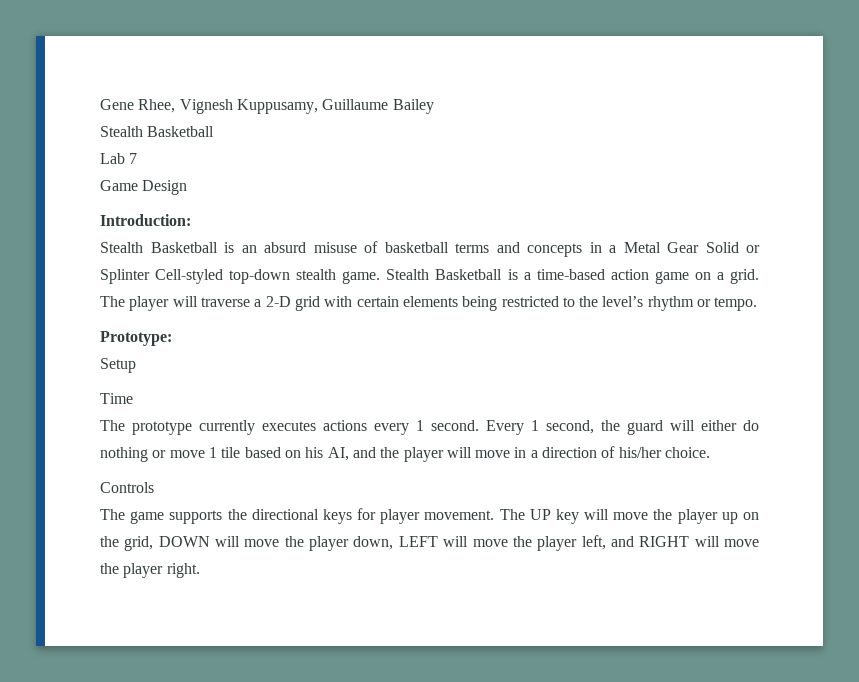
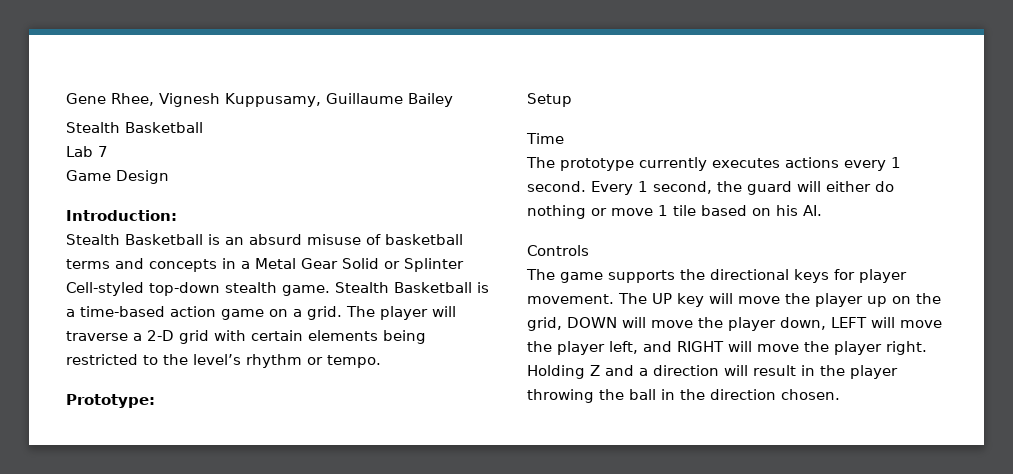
[327,446,711,462] AI, and the player will move in a direction of his/her choice. -> [803,205,822,216] AI.
(200, 570) none -> [527,365,898,379] [527,389,840,403] Holding Z and a direction will result in the player throwing the ball in the direction chosen.

